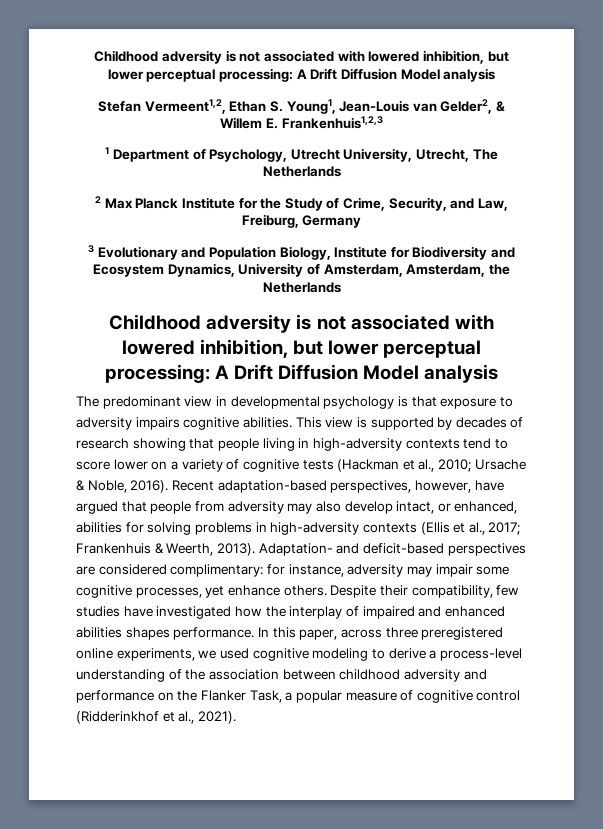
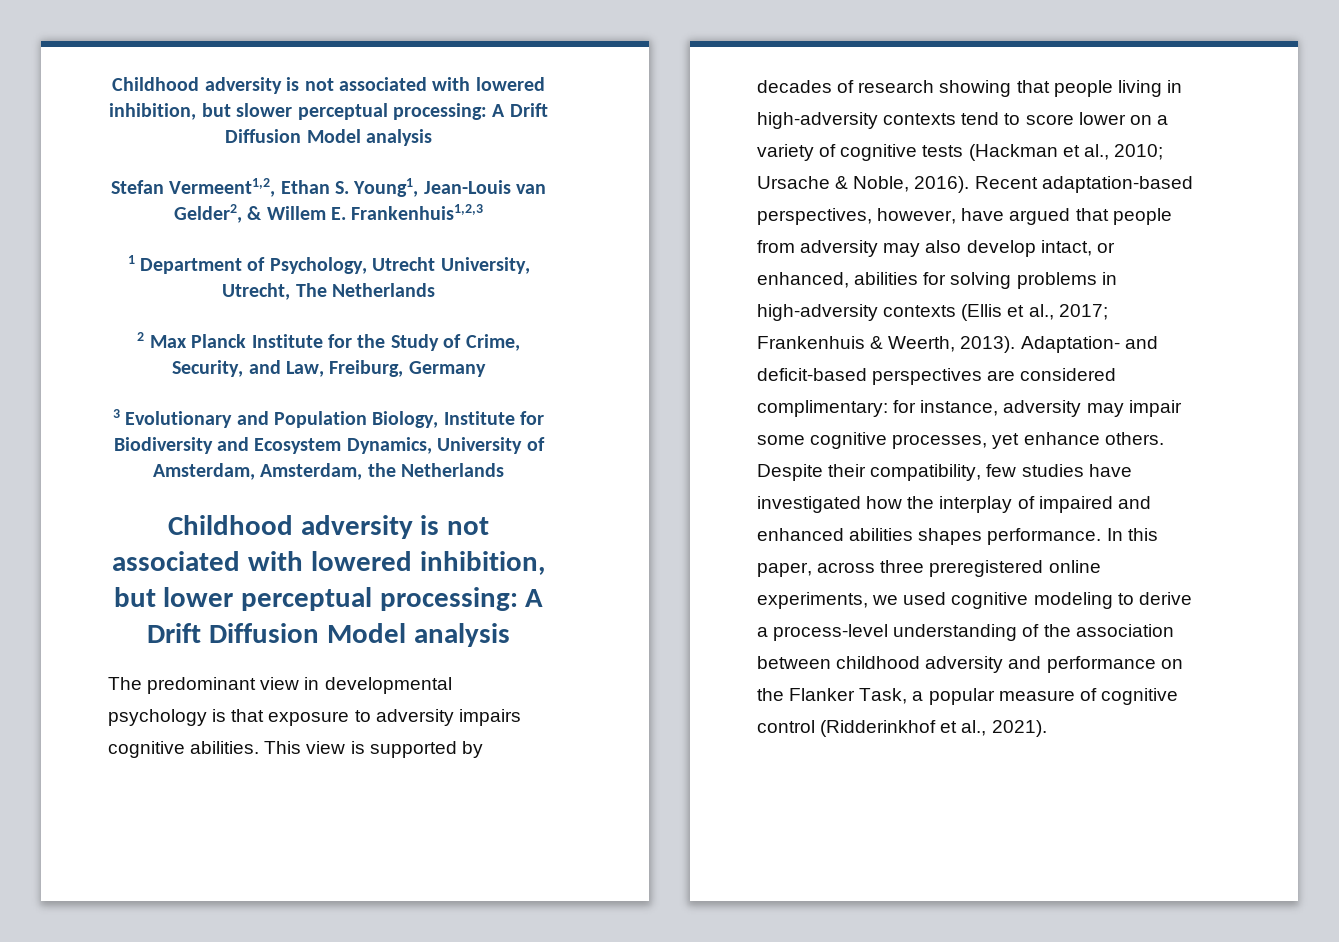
[94,50,509,64] [107,69,144,80] Childhood adversity is not associated with lowered inhibition, but lower -> [112,77,545,94] [109,103,293,120] Childhood adversity is not associated with lowered inhibition, but slower

